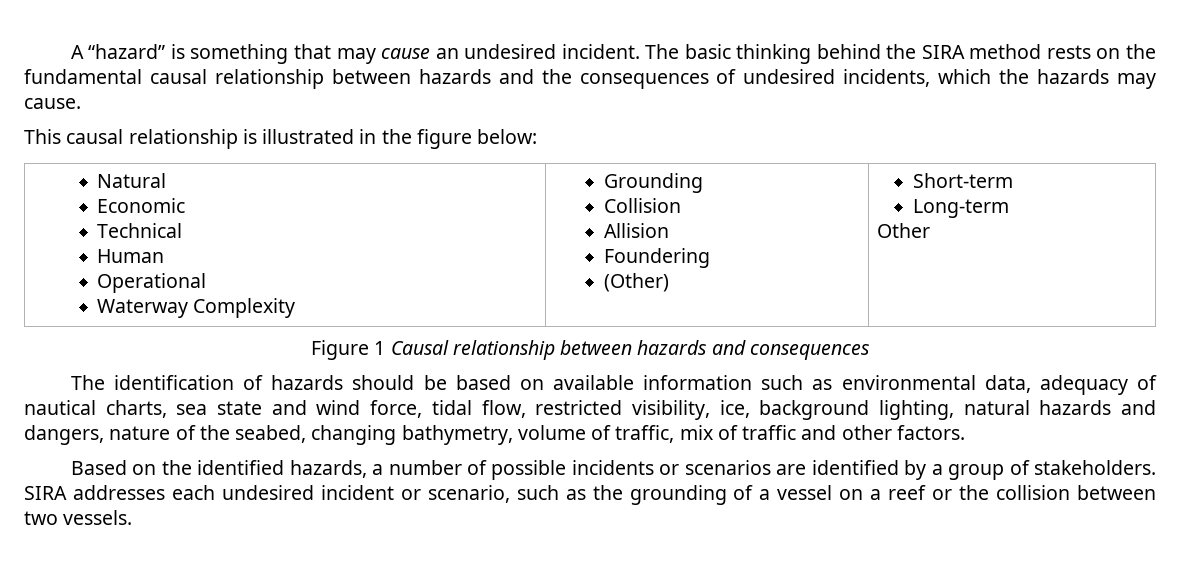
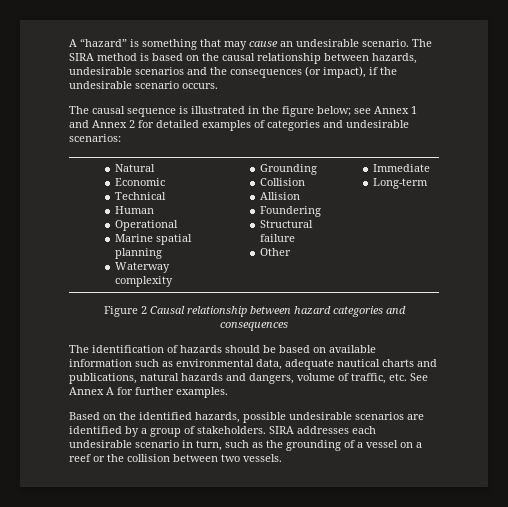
[464,44,1157,64] [24,69,142,84] undesired incident. The basic thinking behind the SIRA method rests on the fundamental -> [296,39,432,47] [69,53,219,61] undesirable scenario. The SIRA method is based on the
[418,69,1157,89] [24,98,81,109] [24,129,238,149] hazards and the consequences of undesired incidents, which the hazards may cause. // This causal relationship -> [372,53,417,64] [69,66,397,78] [69,81,218,89] [69,106,176,117] hazards, undesirable scenarios and the consequences (or impact), if the undesirable scenario occurs. // The causal sequence
[477,129,538,144] below: -> [317,106,417,116] [69,120,409,131] [69,134,121,142] below; see Annex 1 and Annex 2 for detailed examples of categories and undesirable scenarios:
(207, 283) none -> [114,234,192,245] [114,248,162,259] // Marine spatial planning
[193,298,296,318] Complexity -> [114,276,173,287] complexity
[604,273,670,292] [912,173,1013,188] (Other) | Short-term -> [259,220,313,228] [259,234,295,242] [259,248,291,256] [373,164,431,172] Structural failure // Other | Immediate
[877,223,931,238] // Other -> (429, 183) none
[374,341,386,355] 1 -> [140,306,147,314] 2
[637,340,708,355] hazards -> [293,306,383,317] hazard categories
[1039,375,1157,395] [24,400,1156,420] [24,425,965,445] adequacy of nautical charts, sea state and wind force, tidal flow, restricted visibility, ice, background lighting, natural hazards and dangers, nature of the seabed, changing bathymetry, volume of traffic, mix of traffic and other factors. -> [285,359,437,370] [69,373,428,384] [69,387,228,398] adequate nautical charts and publications, natural hazards and dangers, volume of traffic, etc. See Annex A for further examples.
[372,460,680,480] a number of possible incidents or -> [243,412,352,423] possible undesirable
[221,485,510,503] undesired incident or scenario, -> [69,440,222,451] undesirable scenario in turn,

